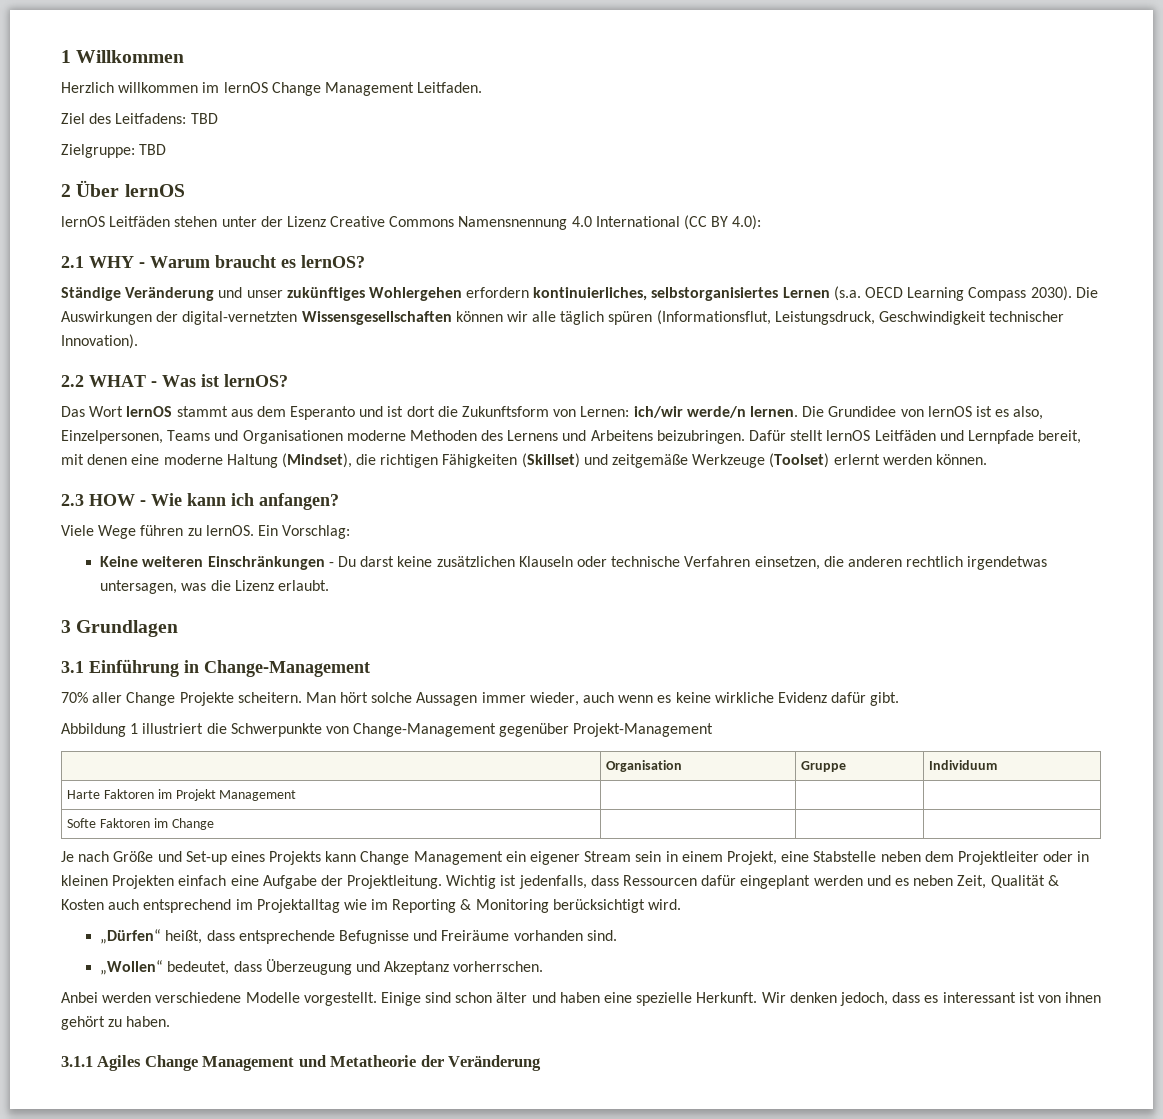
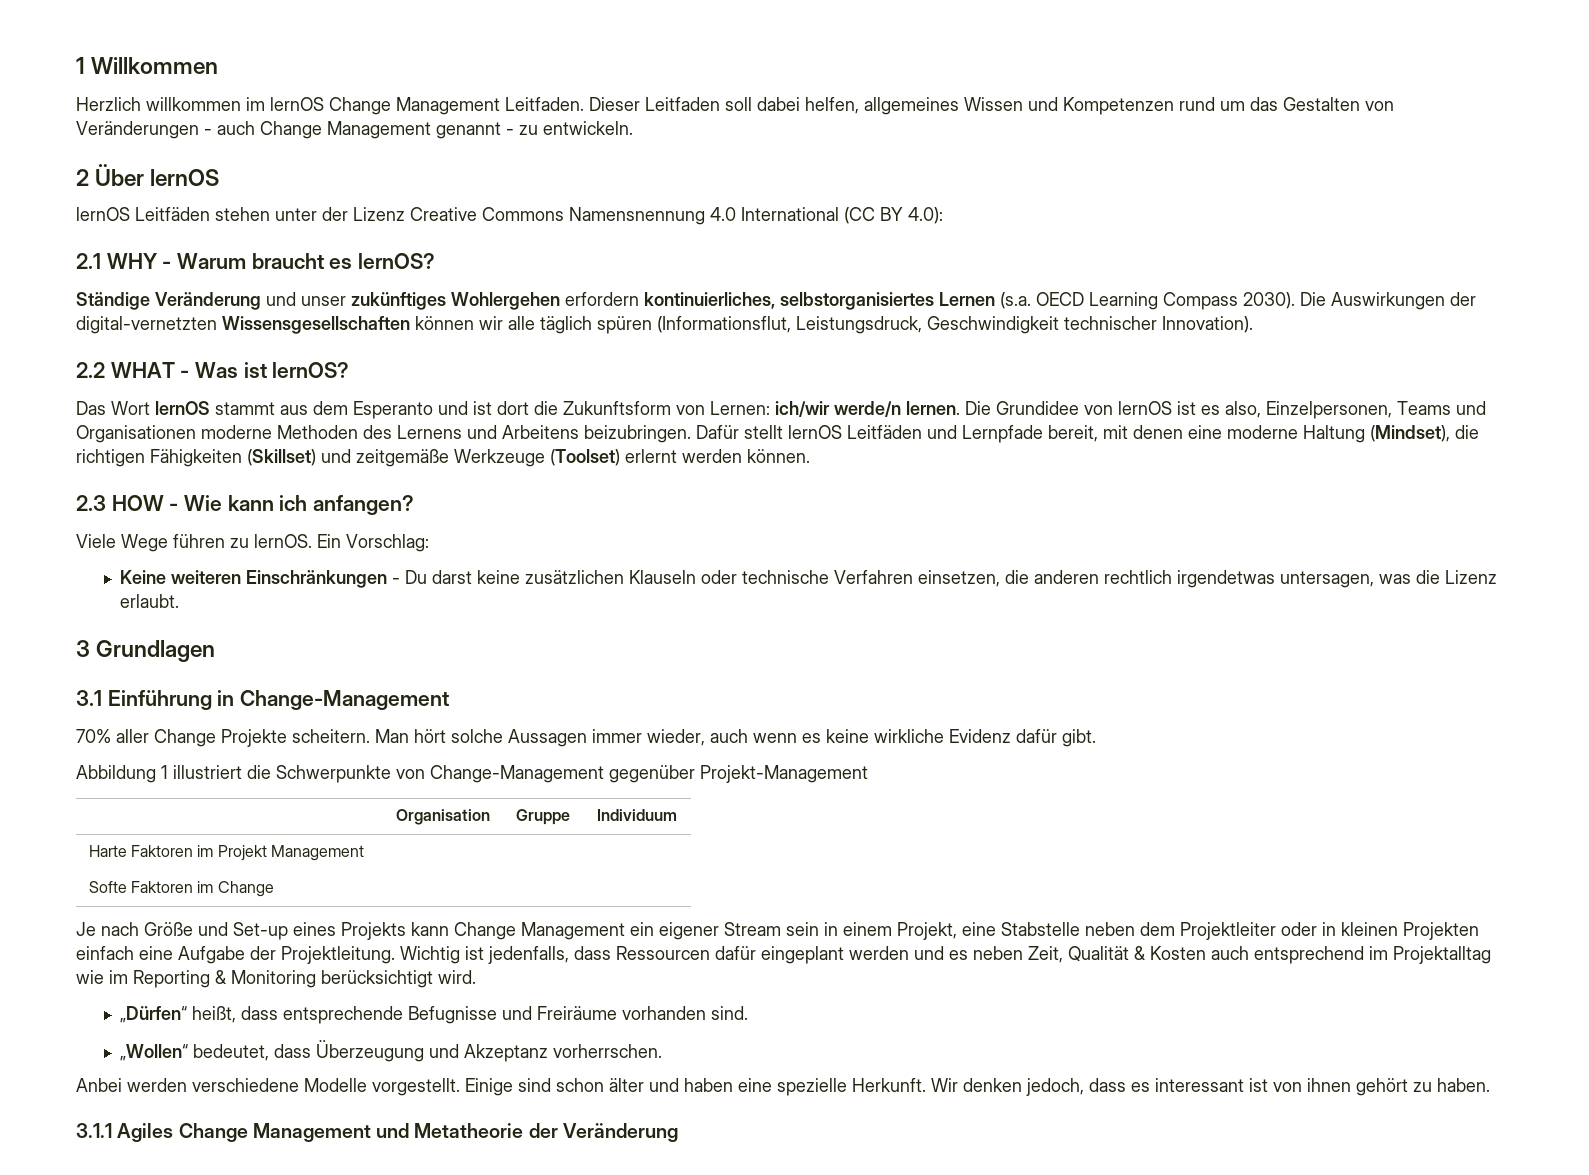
[61,113,218,124] [61,144,167,158] // Ziel des Leitfadens: TBD // Zielgruppe: TBD -> [589,97,1394,115] [76,121,633,139] Dieser Leitfaden soll dabei helfen, allgemeines Wissen und Kompetenzen rund um das Gestalten von Veränderungen - auch Change Management genannt - zu entwickeln.

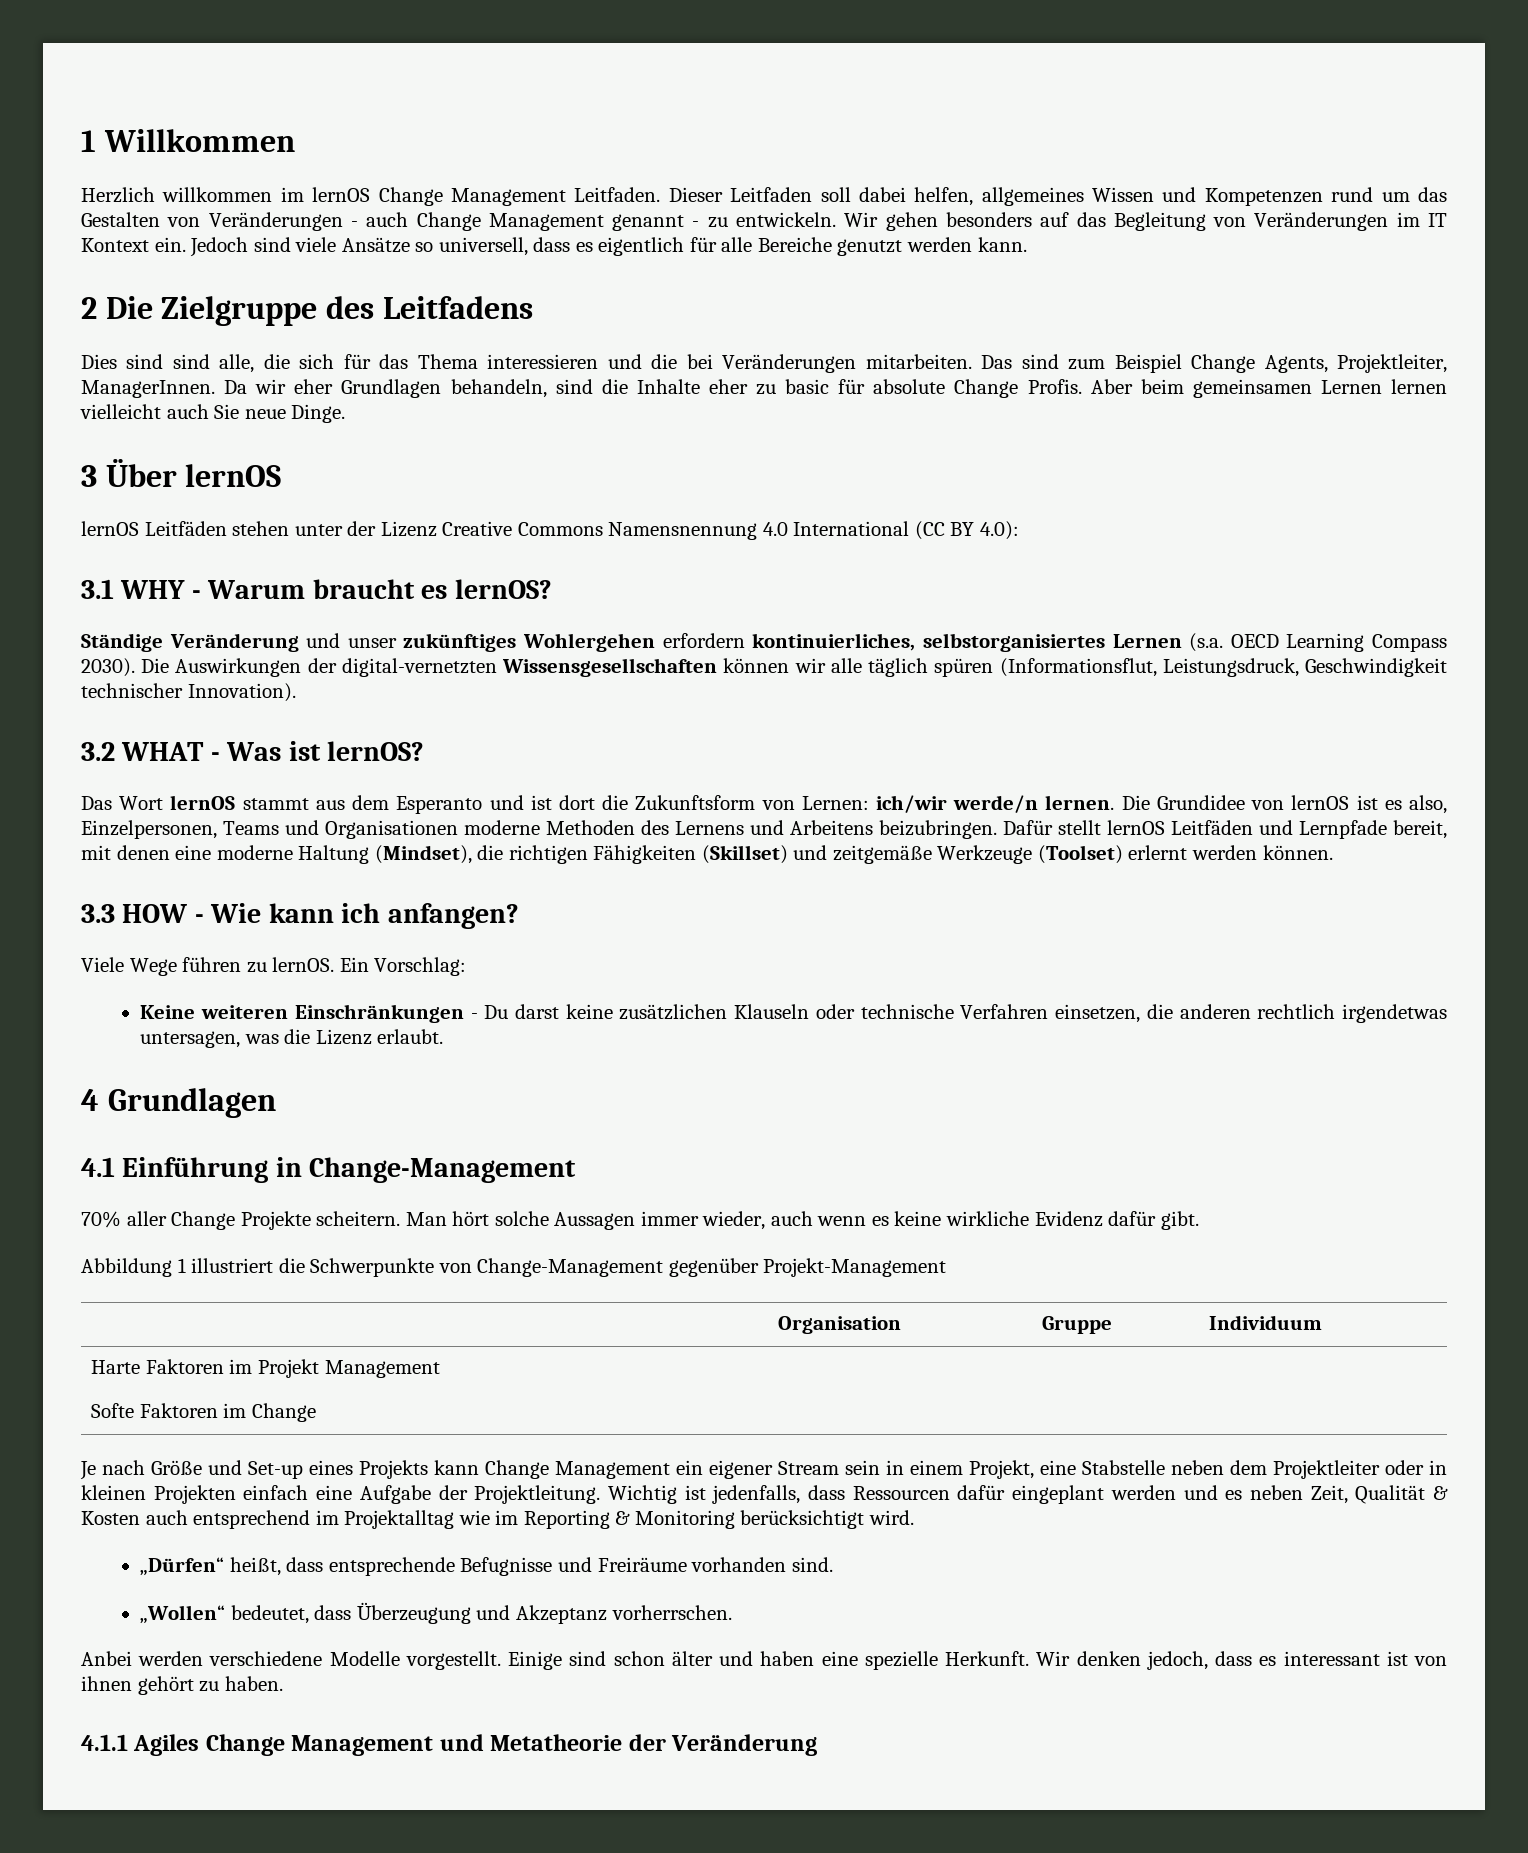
[76,169,89,186] // 2 -> [844,212,1447,231] [81,237,1027,257] [81,296,533,326] [81,354,1447,373] [81,379,1447,398] [80,404,346,423] [81,465,97,487] Wir gehen besonders auf das Begleitung von Veränderungen im IT Kontext ein. Jedoch sind viele Ansätze so universell, dass es eigentlich für alle Bereiche genutzt werden kann. // 2 Die Zielgruppe des Leitfadens // Dies sind sind alle, die sich für das Thema interessieren und die bei Veränderungen mitarbeiten. Das sind zum Beispiel Change Agents, Projektleiter, ManagerInnen. Da wir eher Grundlagen behandeln, sind die Inhalte eher zu basic für absolute Change Profis. Aber beim gemeinsamen Lernen lernen vielleicht auch Sie neue Dinge. // 3
[76,253,101,269] 2.1 -> [81,579,114,599] 3.1
[76,362,105,378] 2.2 -> [81,742,115,761] 3.2
[76,495,106,511] 2.3 -> [81,904,115,923] 3.3
[76,640,90,657] 3 -> [81,1089,99,1111] 4
[76,690,102,706] 3.1 -> [81,1157,115,1177] 4.1
[76,1123,112,1138] 3.1.1 -> [81,1734,128,1751] 4.1.1

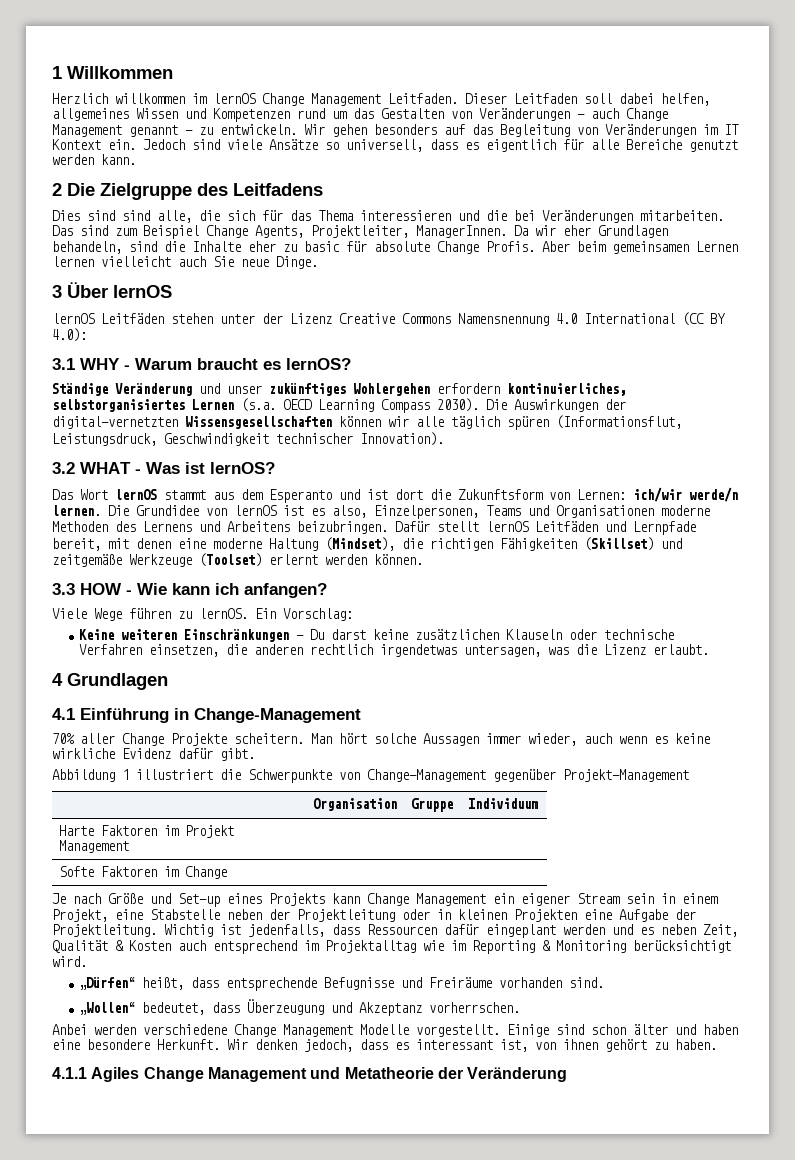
[1230,1460,1380,1479] dem Projektleiter -> [269,909,395,922] der Projektleitung
[243,1485,309,1500] einfach -> (577, 915) none
(323, 1658) none -> [234,1024,353,1037] Change Management
[864,1651,938,1670] spezielle -> [87,1039,150,1050] besondere
[1386,1651,1408,1666] ist -> [500,1039,528,1052] ist,

